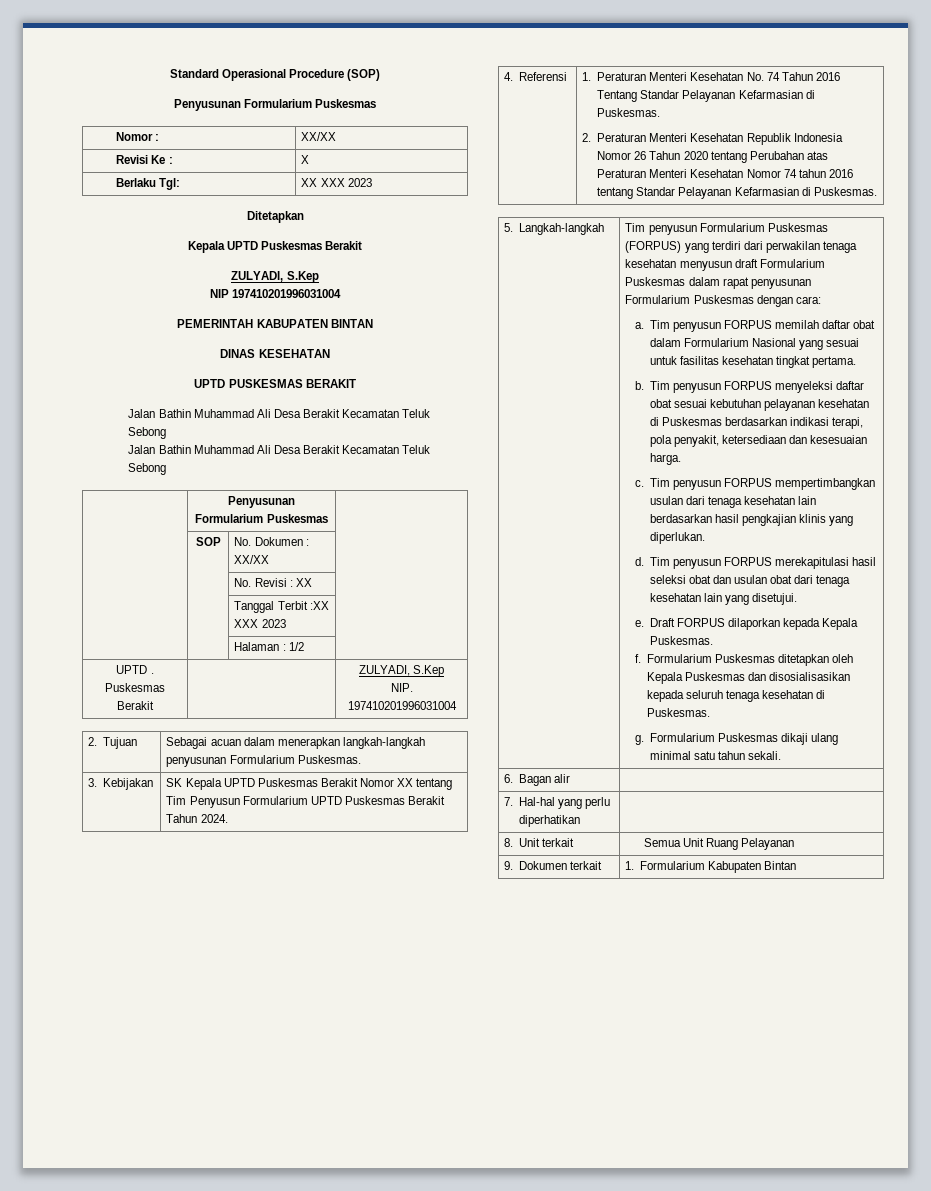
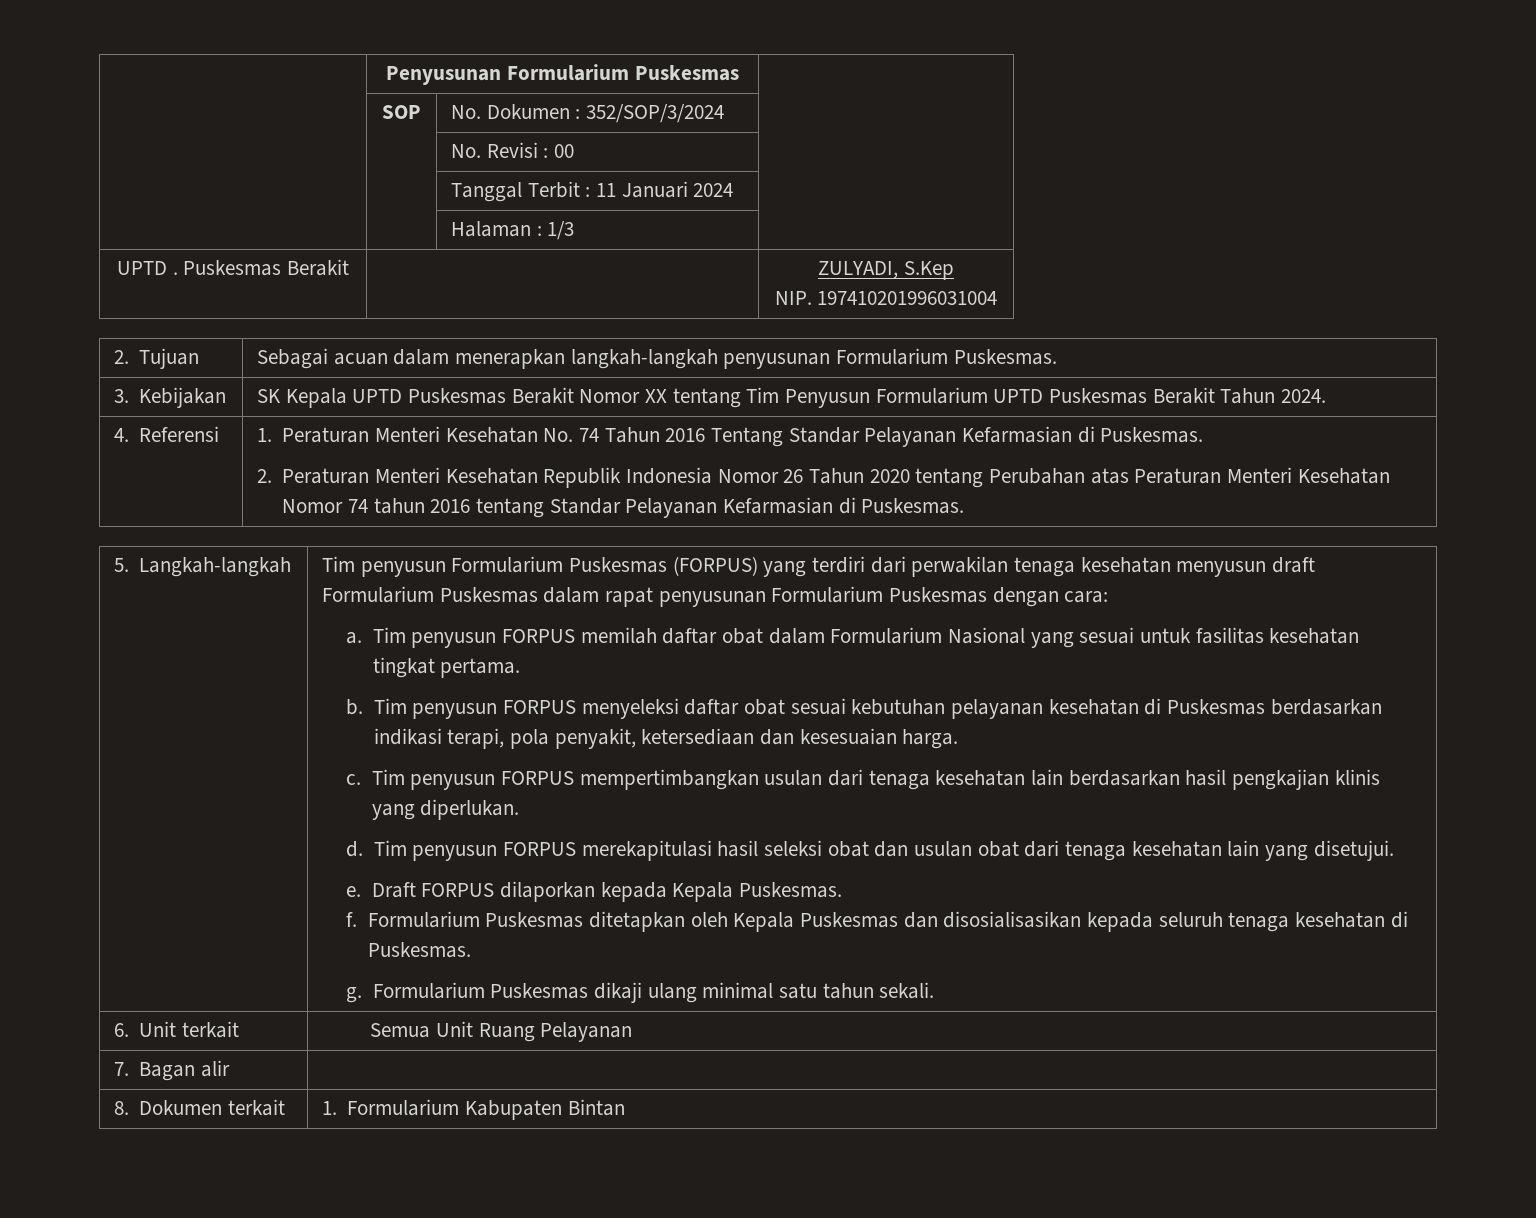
[169,69,381,81] [173,99,377,111] [116,132,160,141] [301,132,337,141] [116,155,173,164] [301,155,310,164] [116,178,181,190] [301,178,372,187] [246,211,304,223] [187,241,363,253] [231,271,319,283] [209,289,342,298] [177,319,373,328] [220,349,330,358] [194,379,356,388] [128,409,431,418] [128,427,167,439] [128,445,431,454] [128,463,167,475] Standard Operasional Procedure (SOP) // Penyusunan Formularium Puskesmas // Nomor : | XX/XX // Revisi Ke : | X // Berlaku Tgl: | XX XXX 2023 // Ditetapkan // Kepala UPTD Puskesmas Berakit // ZULYADI, S.Kep // NIP 197410201996031004 // PEMERINTAH KABUPATEN BINTAN // DINAS KESEHATAN // UPTD PUSKESMAS BERAKIT // Jalan Bathin Muhammad Ali Desa Berakit Kecamatan Teluk Sebong // Jalan Bathin Muhammad Ali Desa Berakit Kecamatan Teluk Sebong // -> (386, 75) none
[234,555,270,564] XX/XX -> [585,104,724,123] 352/SOP/3/2024
[295,578,312,587] XX -> [553,144,574,158] 00
[309,601,329,610] [234,619,286,628] :XX XXX 2023 -> [585,181,734,198] : 11 Januari 2024
[288,642,304,651] 1/2 -> [547,221,575,240] 1/3
[519,774,571,786] [504,797,611,809] [519,815,581,827] [504,838,514,847] Bagan alir | // 7. Hal-hal yang perlu diperhatikan | // 8. -> (129, 1030) none
[504,861,514,870] 9. -> [113,1060,231,1081] [113,1101,129,1115] 7. Bagan alir | // 8.

